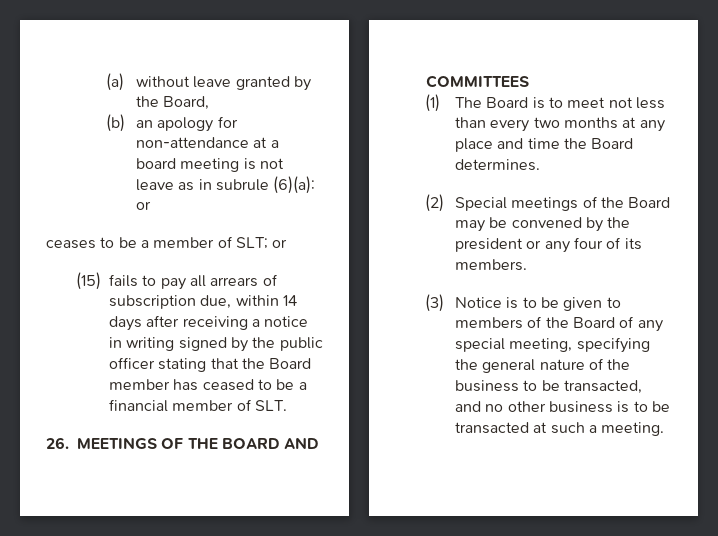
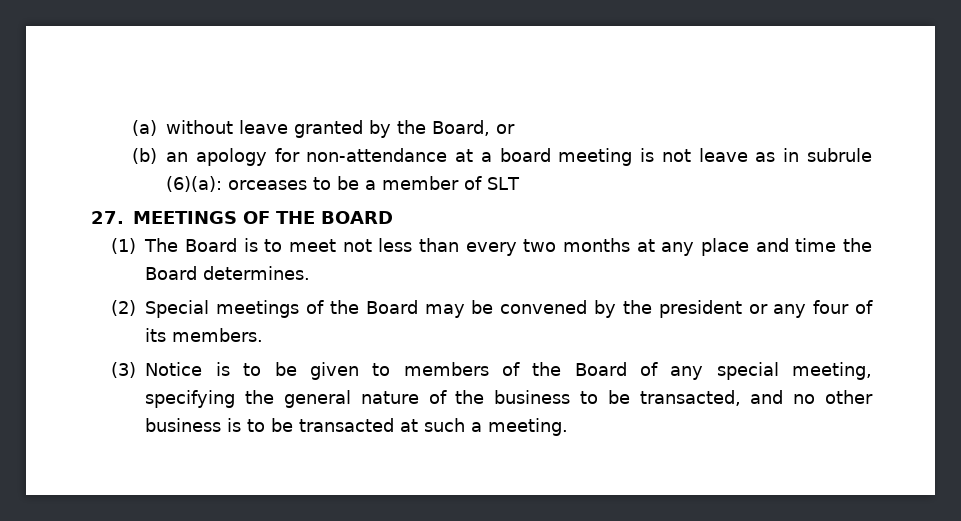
(210, 103) none -> [495,124,515,134] or
[136,201,152,210] [46,240,96,249] or // ceases -> [227,180,307,190] orceases
[235,237,288,249] [76,272,278,290] [109,295,297,309] [109,315,309,331] [109,337,323,352] [109,357,312,372] [109,379,307,391] [109,399,287,412] [46,437,69,449] SLT; or // (15) fails to pay all arrears of subscription due, within 14 days after receiving a notice in writing signed by the public officer stating that the Board member has ceased to be a financial member of SLT. // 26. -> [486,177,520,190] [91,211,124,224] SLT // 27.
[284,437,320,449] [426,75,529,88] AND COMMITTEES -> (393, 217) none

